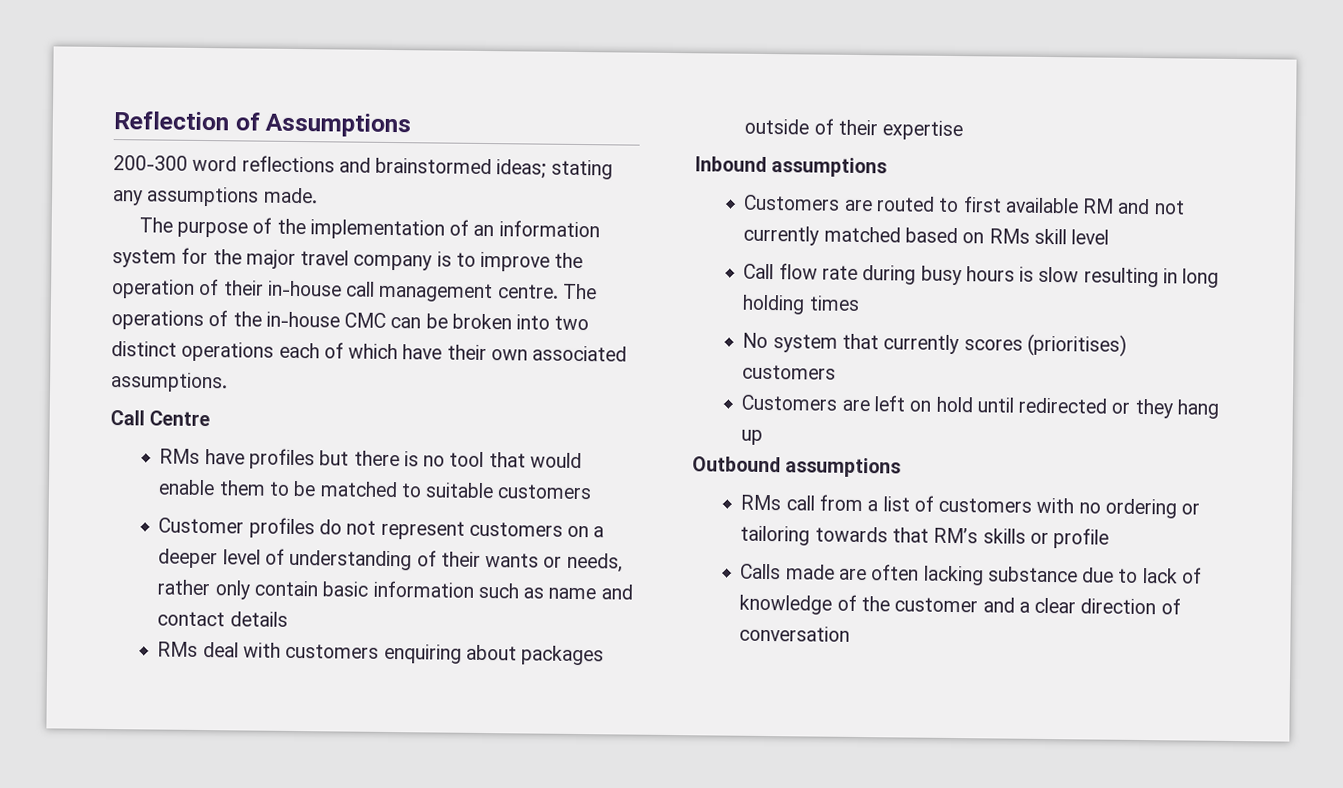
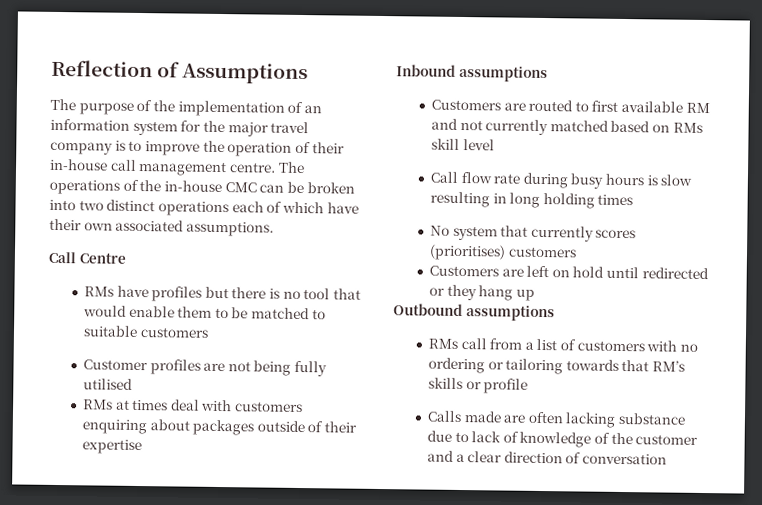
[113,155,613,180] [112,186,318,207] // 200-300 word reflections and brainstormed ideas; stating any assumptions made. -> (309, 73) none
[318,519,605,540] [158,548,623,573] [157,579,633,600] [157,611,288,627] [157,641,199,657] do not represent customers on a deeper level of understanding of their wants or needs, rather only contain basic information such as name and contact details // RMs -> [203,360,328,377] [82,378,133,390] [82,399,169,411] are not being fully utilised // RMs at times

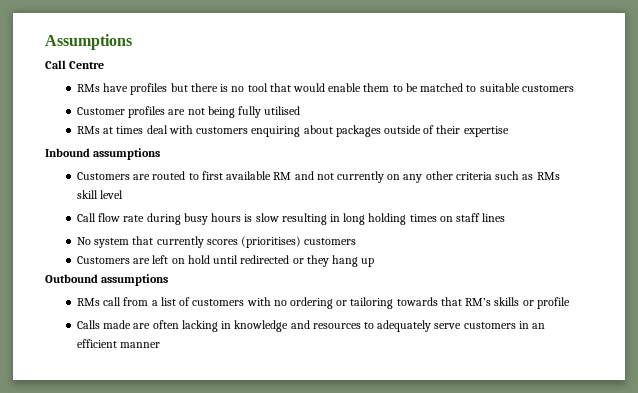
[51,59,181,78] Reflection of -> (45, 42) none
[50,98,322,117] [50,118,310,137] [50,140,345,157] [49,158,305,177] [49,179,355,195] [49,199,359,217] [49,218,274,237] // The purpose of the implementation of an information system for the major travel company is to improve the operation of their in-house call management centre. The operations of the in-house CMC can be broken into two distinct operations each of which have their own associated assumptions. -> (132, 42) none
[549,120,671,133] matched based on -> [387,171,534,183] on any other criteria such as
(634, 200) none -> [439,213,506,222] on staff lines
[618,412,687,425] [426,430,699,448] [426,450,668,465] substance due to lack of knowledge of the customer and a clear direction of conversation -> [221,320,546,332] [76,339,161,348] in knowledge and resources to adequately serve customers in an efficient manner

